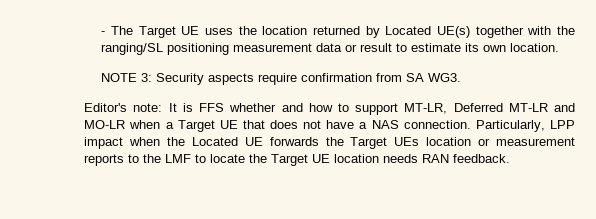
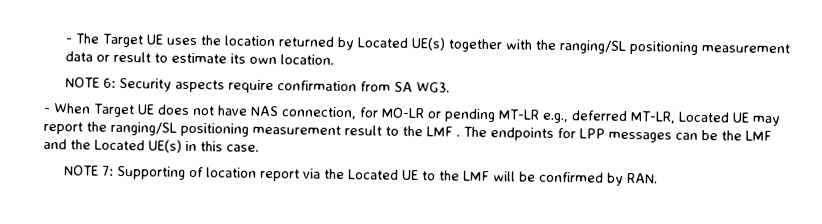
[141,73,153,82] 3: -> [102,77,116,88] 6:
[84,103,575,115] [84,120,265,132] Editor's note: It is FFS whether and how to support MT-LR, Deferred MT-LR and MO-LR when a Target UE that -> [43,103,156,118] - When Target UE
[359,120,576,132] [84,137,575,149] [84,154,511,166] a NAS connection. Particularly, LPP impact when the Located UE forwards the Target UEs location or measurement reports to the LMF to locate the Target UE location needs RAN feedback. -> [250,105,781,127] [43,121,773,143] [43,138,260,153] [63,165,658,186] NAS connection, for MO-LR or pending MT-LR e.g., deferred MT-LR, Located UE may report the ranging/SL positioning measurement result to the LMF . The endpoints for LPP messages can be the LMF and the Located UE(s) in this case. // NOTE 7: Supporting of location report via the Located UE to the LMF will be confirmed by RAN.

